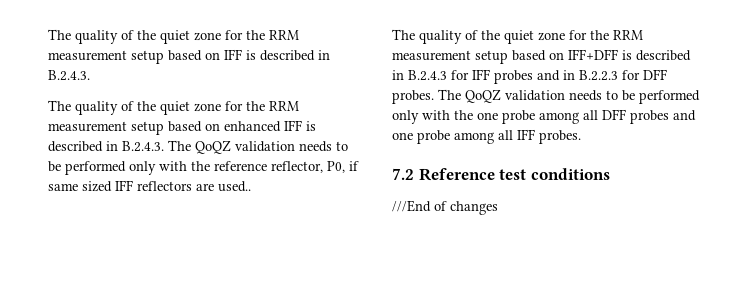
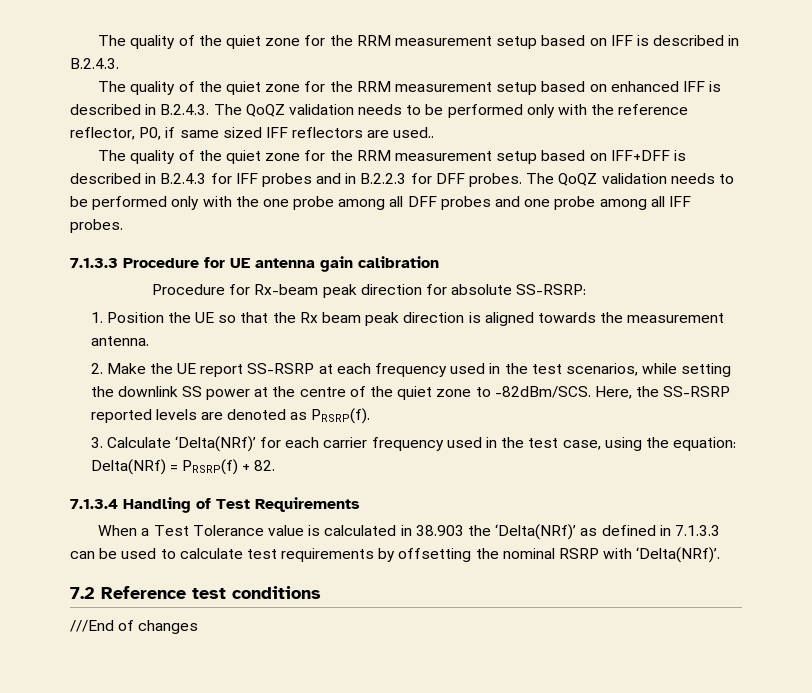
(581, 137) none -> [70,256,439,272] [152,284,587,298] [90,312,725,326] [90,336,149,346] [90,363,732,377] [90,386,731,400] [90,408,371,424] [90,436,737,452] [90,459,276,475] [70,497,360,513] [98,524,720,540] [70,547,721,563] // 7.1.3.3 Procedure for UE antenna gain calibration // Procedure for Rx-beam peak direction for absolute SS-RSRP: // 1. Position the UE so that the Rx beam peak direction is aligned towards the measurement antenna. // 2. Make the UE report SS-RSRP at each frequency used in the test scenarios, while setting the downlink SS power at the centre of the quiet zone to -82dBm/SCS. Here, the SS-RSRP reported levels are denoted as PRSRP(f). // 3. Calculate ‘Delta(NRf)’ for each carrier frequency used in the test case, using the equation: Delta(NRf) = PRSRP(f) + 82. // 7.1.3.4 Handling of Test Requirements // When a Test Tolerance value is calculated in 38.903 the ‘Delta(NRf)’ as defined in 7.1.3.3 can be used to calculate test requirements by offsetting the nominal RSRP with ‘Delta(NRf)’.

